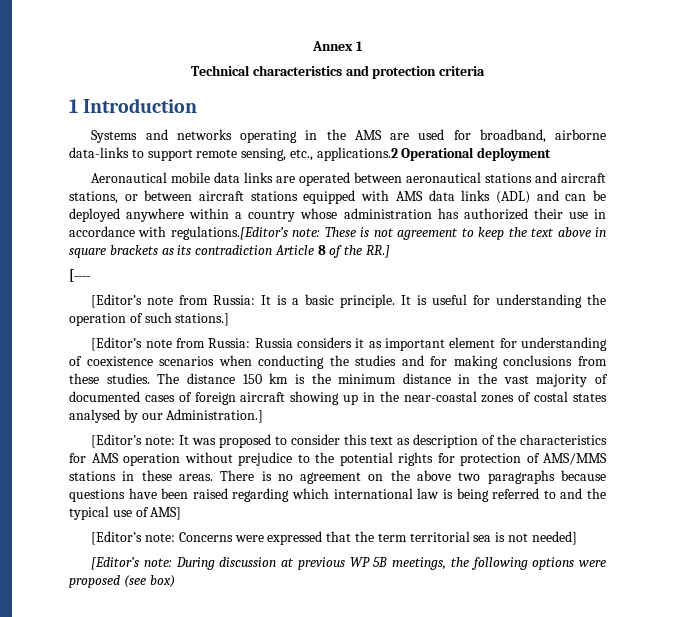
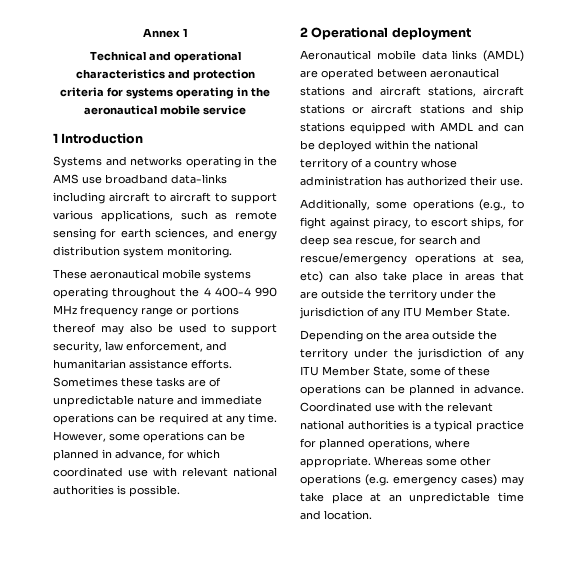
(250, 70) none -> [148,51,241,63] and operational
(486, 71) none -> [107,87,270,99] [84,105,246,115] for systems operating in the aeronautical mobile service
[390,129,606,143] [69,147,398,161] are used for broadband, airborne data-links to support remote sensing, etc., applications.2 -> [82,174,227,184] [53,192,277,204] [53,210,277,222] [53,228,277,240] [53,246,232,258] [53,269,251,281] [53,287,277,299] [53,305,239,317] [53,323,277,335] [53,341,227,353] [53,359,232,369] [53,377,221,387] [53,395,262,407] [53,413,277,425] [53,431,245,443] [53,449,220,461] [53,467,277,477] [53,485,180,497] [300,27,308,37] use broadband data-links including aircraft to aircraft to support various applications, such as remote sensing for earth sciences, and energy distribution system monitoring. // These aeronautical mobile systems operating throughout the 4 400-4 990 MHz frequency range or portions thereof may also be used to support security, law enforcement, and humanitarian assistance efforts. Sometimes these tasks are of unpredictable nature and immediate operations can be required at any time. However, some operations can be planned in advance, for which coordinated use with relevant national authorities is possible. // 2
(274, 177) none -> [483,50,524,62] (AMDL)
[124,190,606,204] [69,208,230,222] or between aircraft stations equipped with AMS data links (ADL) and can be deployed anywhere within -> [483,86,524,96] [300,104,524,116] [300,122,524,134] [300,140,478,152] [300,158,363,170] aircraft stations or aircraft stations and ship stations equipped with AMDL and can be deployed within the national territory of
[568,209,606,219] [69,226,606,240] [69,245,391,258] [69,269,90,282] [91,294,606,308] [69,312,230,326] [91,337,607,351] [69,355,607,369] [69,373,609,387] [69,391,608,405] [69,409,264,423] [91,434,607,448] [69,452,607,466] [69,470,607,484] [69,488,607,502] [69,506,182,520] [91,531,577,545] [91,557,606,570] [69,575,175,588] use in accordance with regulations.[Editor’s note: These is not agreement to keep the text above in square brackets as its contradiction Article 8 of the RR.] // [---- // [Editor’s note from Russia: It is a basic principle. It is useful for understanding the operation of such stations.] // [Editor’s note from Russia: Russia considers it as important element for understanding of coexistence scenarios when conducting the studies and for making conclusions from these studies. The distance 150 km is the minimum distance in the vast majority of documented cases of foreign aircraft showing up in the near-coastal zones of costal states analysed by our Administration.] // [Editor’s note: It was proposed to consider this text as description of the characteristics for AMS operation without prejudice to the potential rights for protection of AMS/MMS stations in these areas. There is no agreement on the above two paragraphs because questions have been raised regarding which international law is being referred to and the typical use of AMS] // [Editor’s note: Concerns were expressed that the term territorial sea is not needed] // [Editor’s note: During discussion at previous WP 5B meetings, the following options were proposed (see box) -> [500,178,523,186] [300,199,524,211] [300,217,524,229] [300,235,481,247] [300,253,524,265] [300,271,524,283] [300,289,496,301] [299,307,510,319] [300,330,497,342] [300,348,524,360] [300,366,490,377] [300,384,524,396] [300,402,493,412] [300,420,524,432] [300,438,470,450] [300,456,491,468] [300,474,524,486] [300,492,524,504] [300,510,372,520] use. // Additionally, some operations (e.g., to fight against piracy, to escort ships, for deep sea rescue, for search and rescue/emergency operations at sea, etc) can also take place in areas that are outside the territory under the jurisdiction of any ITU Member State. // Depending on the area outside the territory under the jurisdiction of any ITU Member State, some of these operations can be planned in advance. Coordinated use with the relevant national authorities is a typical practice for planned operations, where appropriate. Whereas some other operations (e.g. emergency cases) may take place at an unpredictable time and location.

